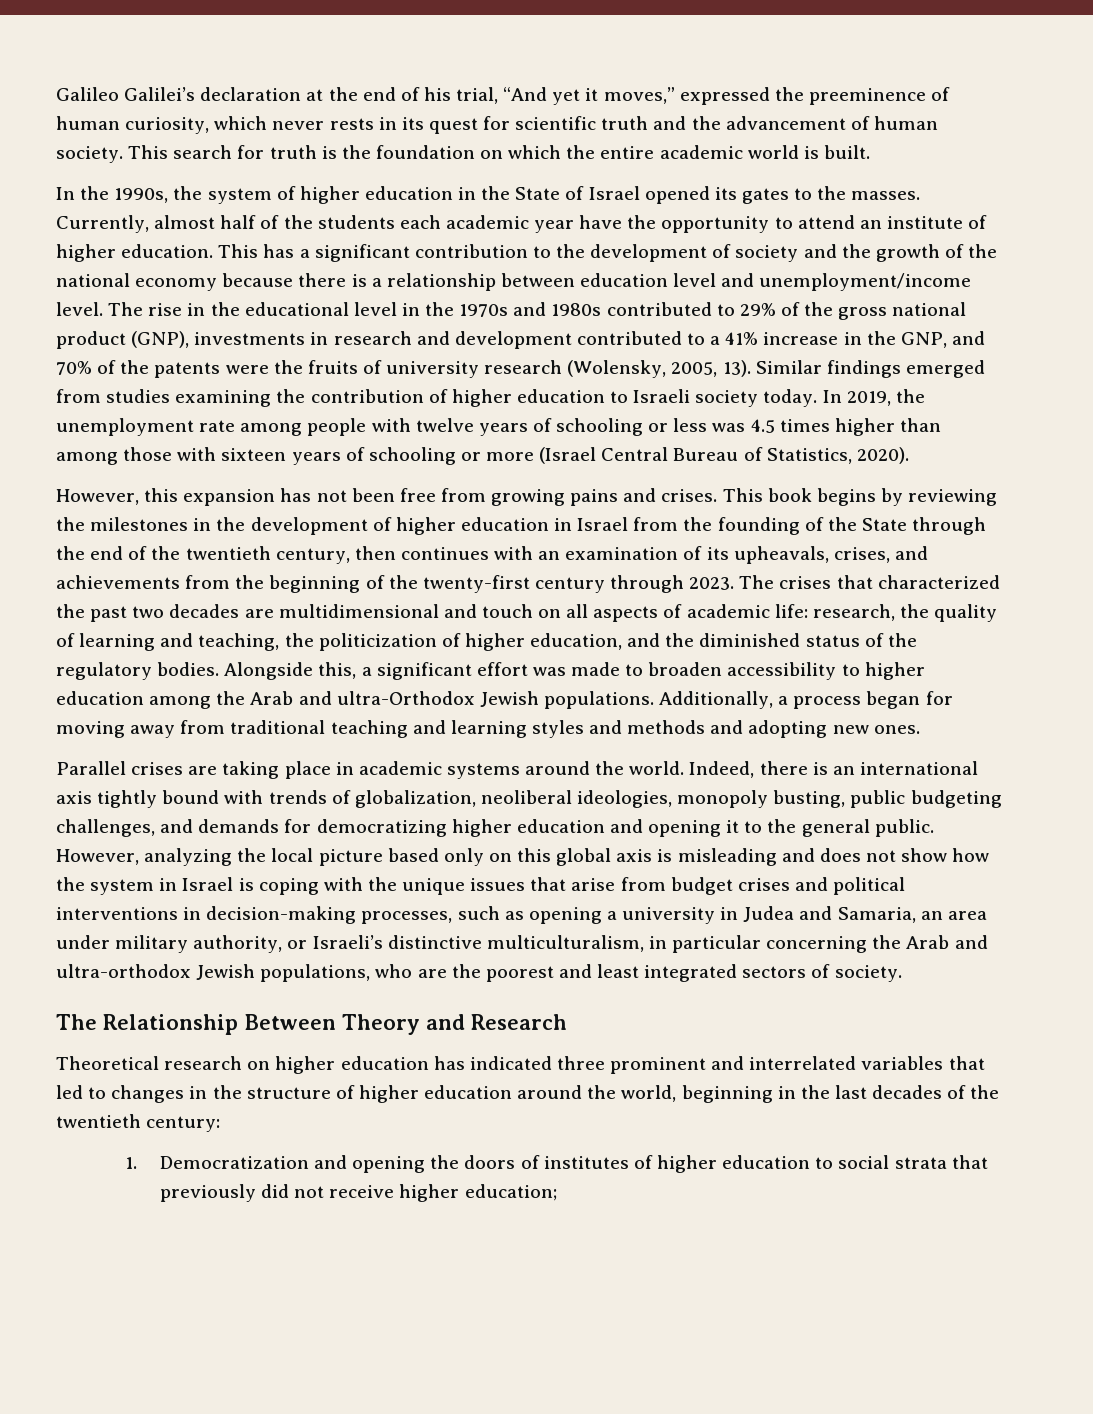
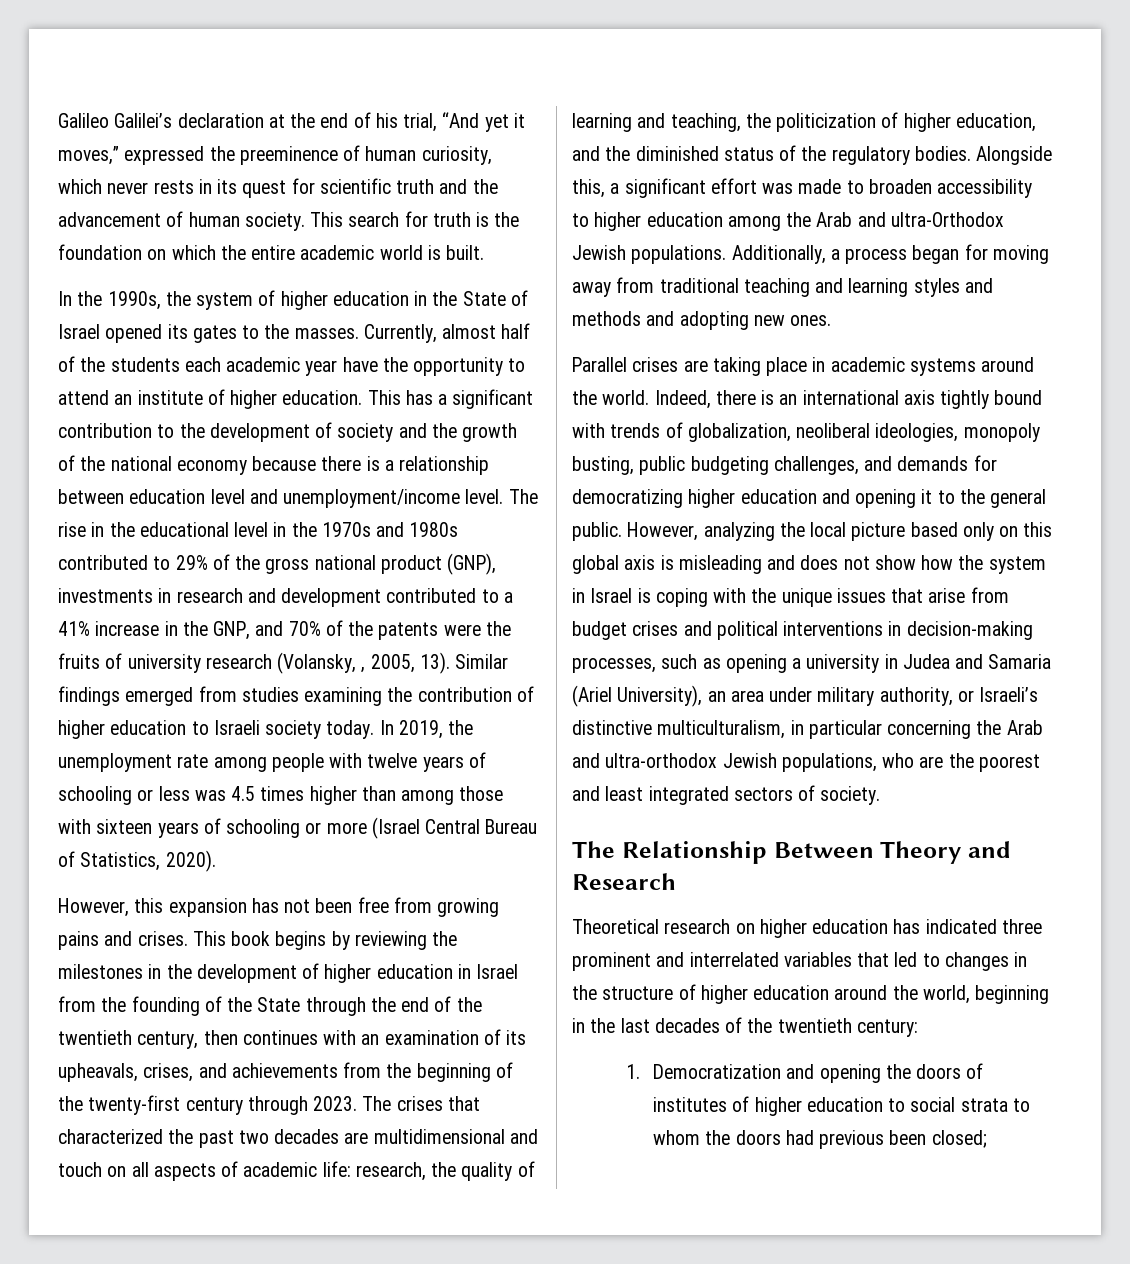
[567,360,667,378] (Wolensky, -> [277,652,366,674] (Volansky, ,
[837,907,916,923] Samaria, -> [988,654,1052,669] [572,685,703,707] Samaria (Ariel University),
[951,1155,988,1169] [159,1184,557,1202] that previously did not receive higher education; -> [1012,1098,1030,1112] [653,1130,987,1149] to whom the doors had previous been closed;

